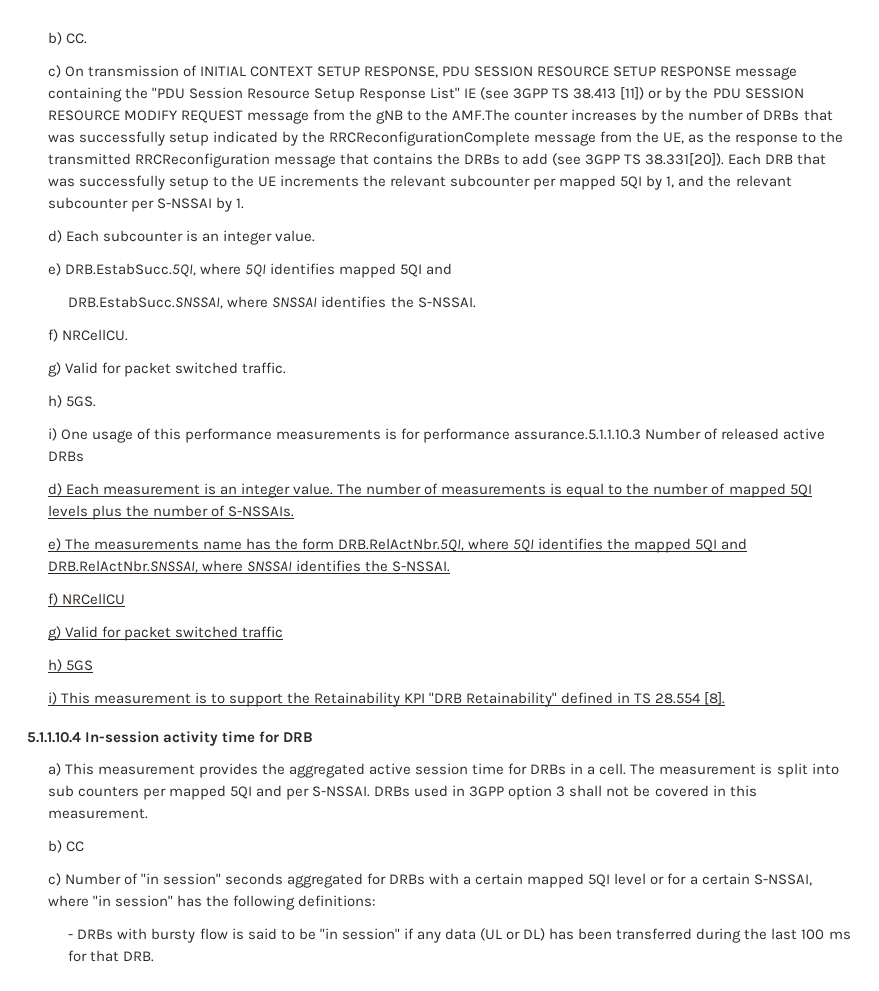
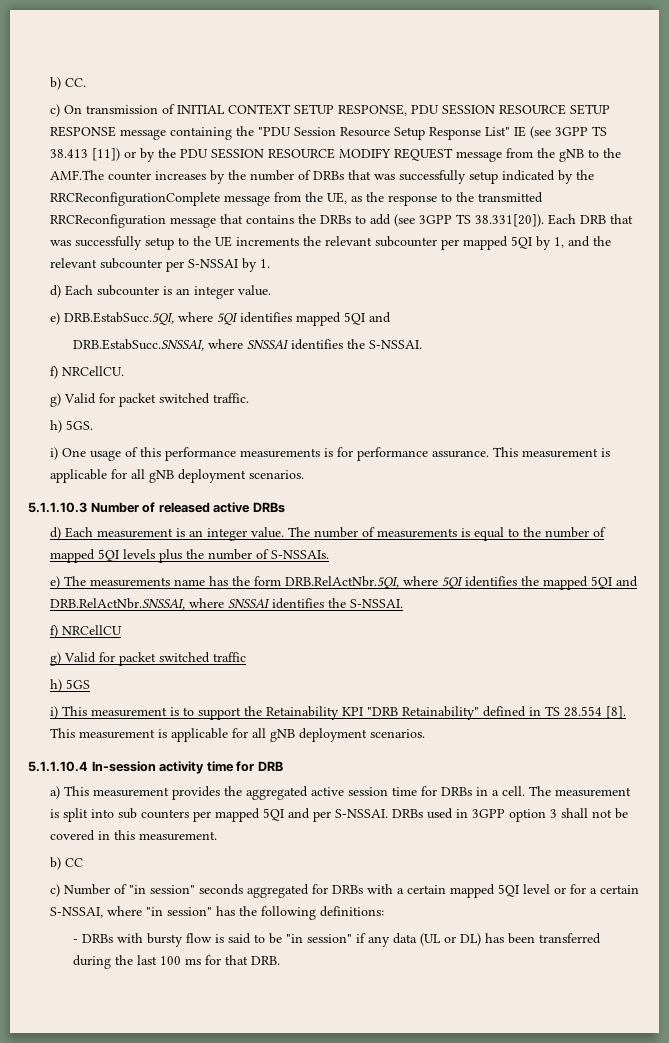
[514,429,642,440] assurance.5.1.1.10.3 -> [432,447,611,458] [50,469,305,483] [28,502,87,513] assurance. This measurement is applicable for all gNB deployment scenarios. // 5.1.1.10.3
(726, 698) none -> [50,728,426,742] This measurement is applicable for all gNB deployment scenarios.

